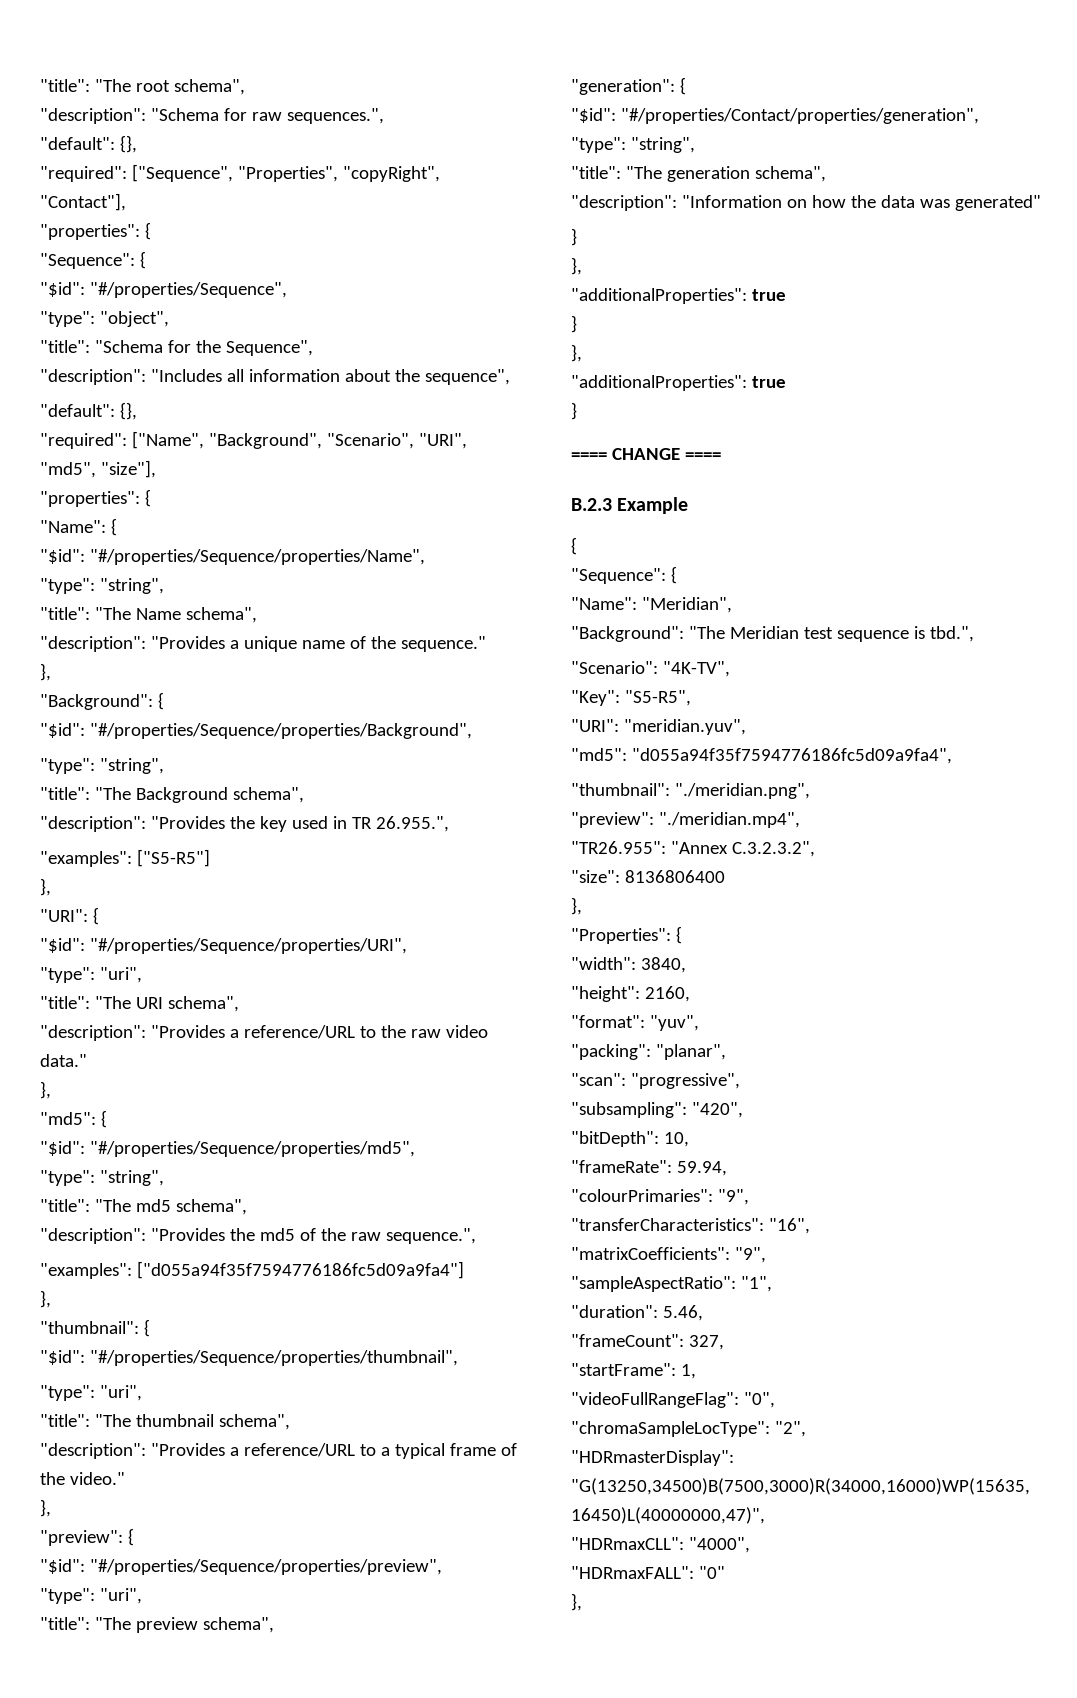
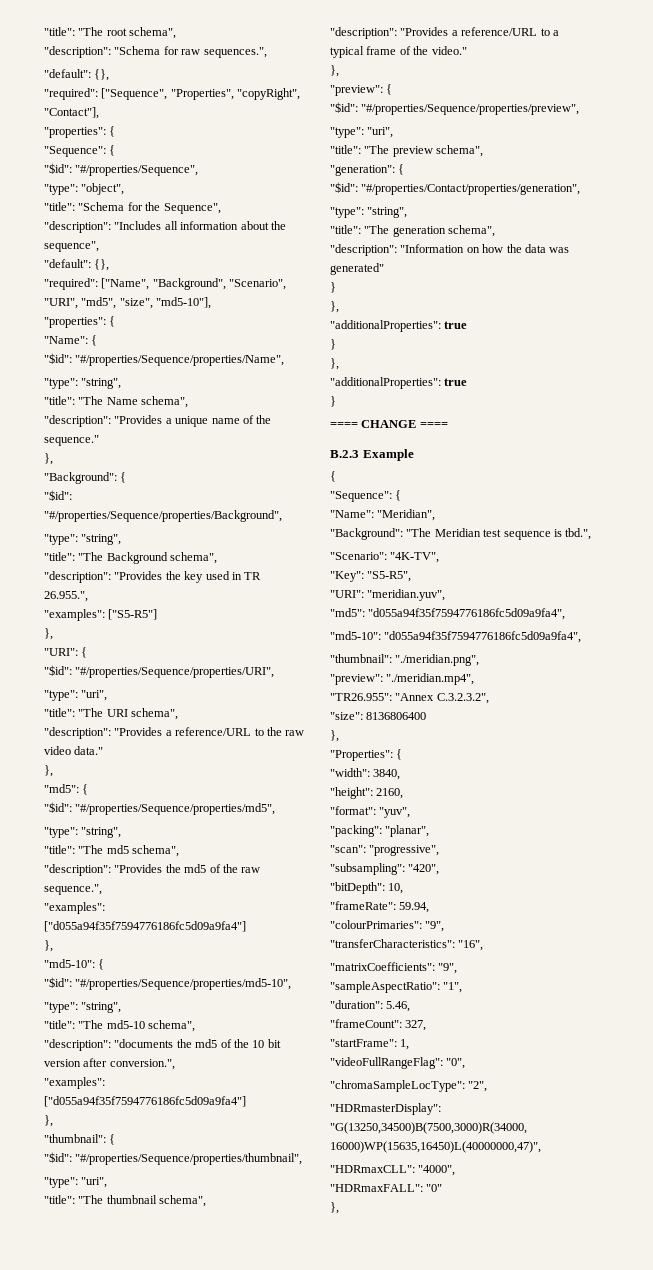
[100,460,156,478] "size"], -> [119,297,212,309] "size", "md5-10"],
(51, 1299) none -> [44,959,105,970] [44,977,292,990] [44,1002,122,1013] [44,1020,196,1032] [44,1039,281,1051] [44,1058,175,1070] [44,1077,105,1089] [44,1096,246,1107] [44,1115,53,1127] // "md5-10": { // "$id": "#/properties/Sequence/properties/md5-10", // "type": "string", // "title": "The md5-10 schema", // "description": "documents the md5 of the 10 bit version after conversion.", // "examples": ["d055a94f35f7594776186fc5d09a9fa4"] // },
(952, 756) none -> [330,631,582,643] // "md5-10": "d055a94f35f7594776186fc5d09a9fa4",

